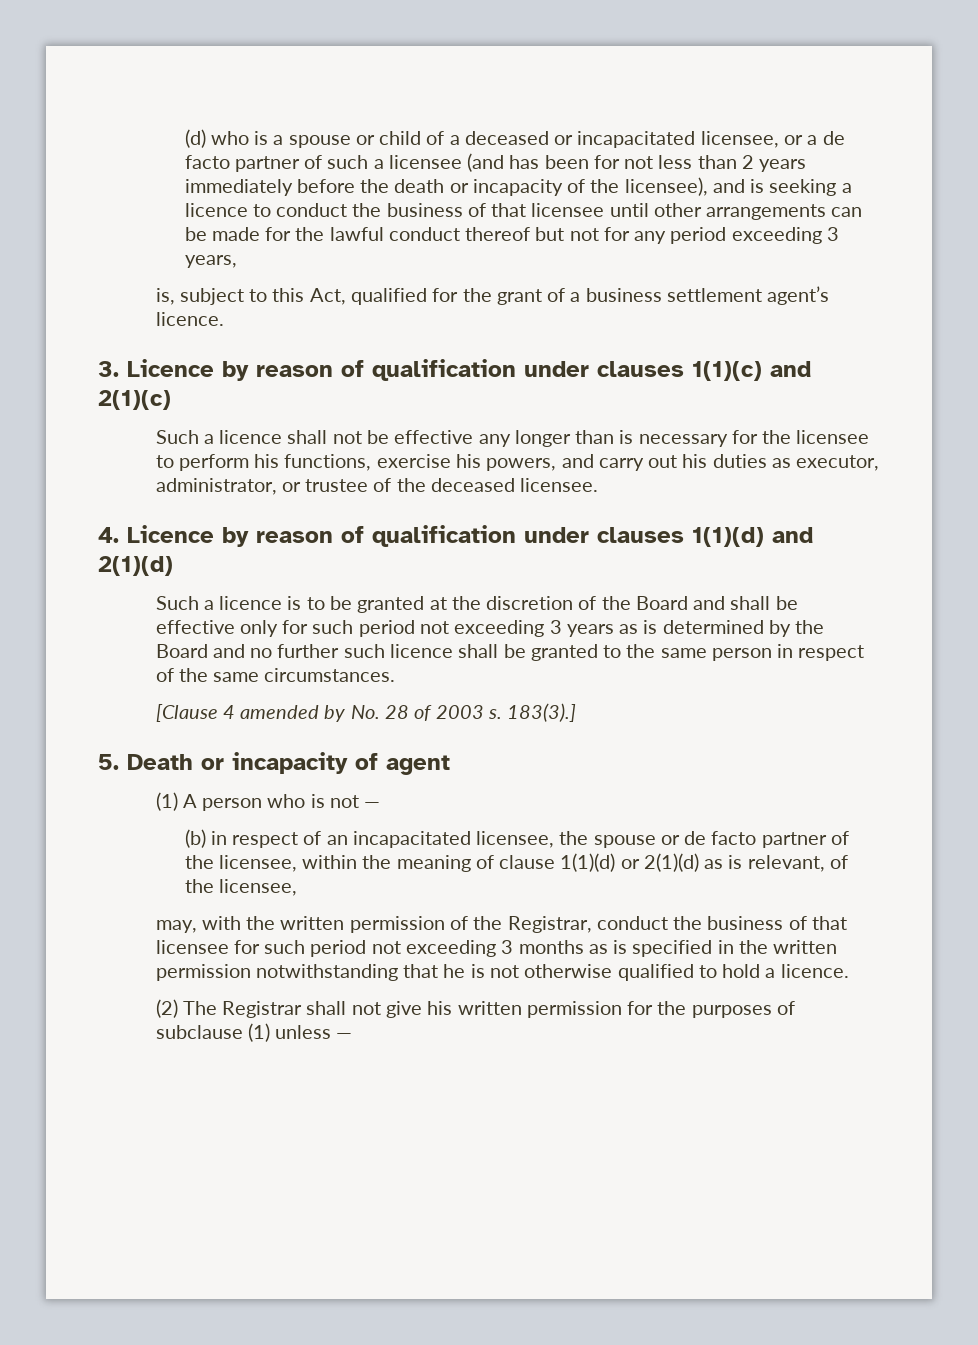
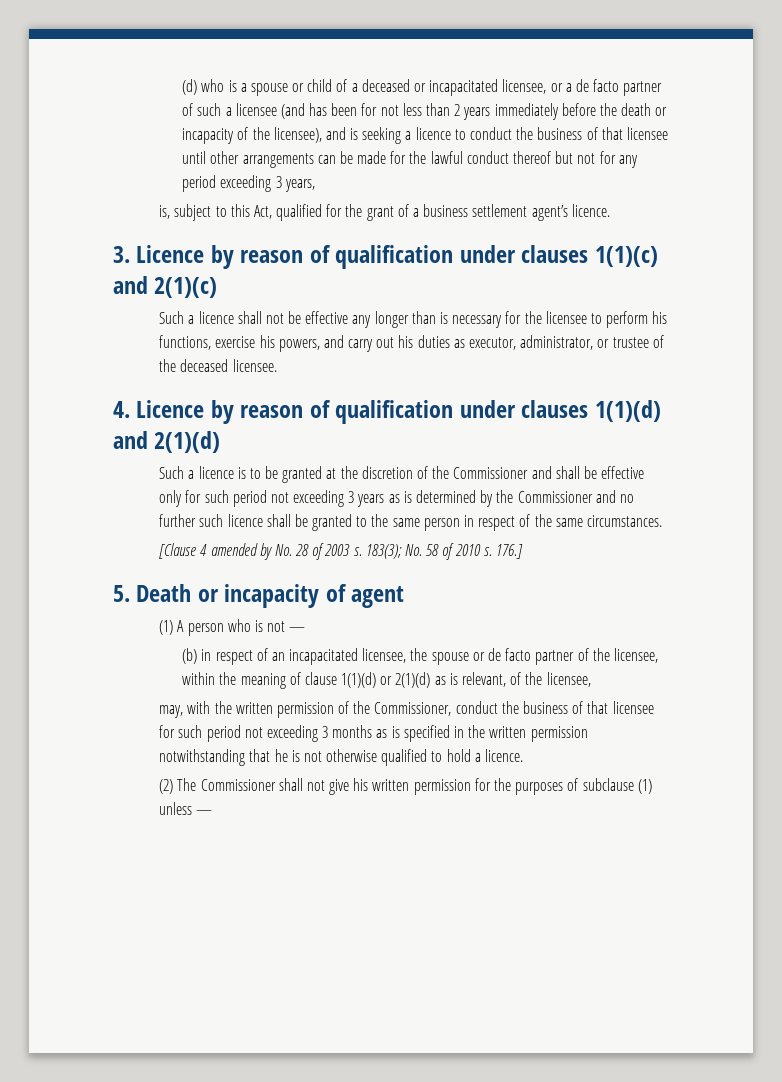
[635,596,688,610] Board -> [453,467,529,479] Commissioner
[155,644,208,658] Board -> [517,491,593,503] Commissioner
[507,703,577,722] 183(3).] -> [365,543,523,560] 183(3); No. 58 of 2010 s. 176.]
[507,916,592,933] Registrar, -> [374,702,452,716] Commissioner,
[222,1001,303,1018] Registrar -> [200,779,276,791] Commissioner

